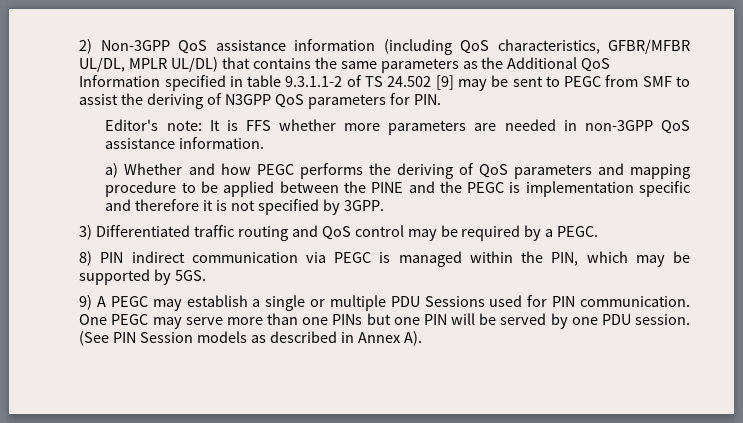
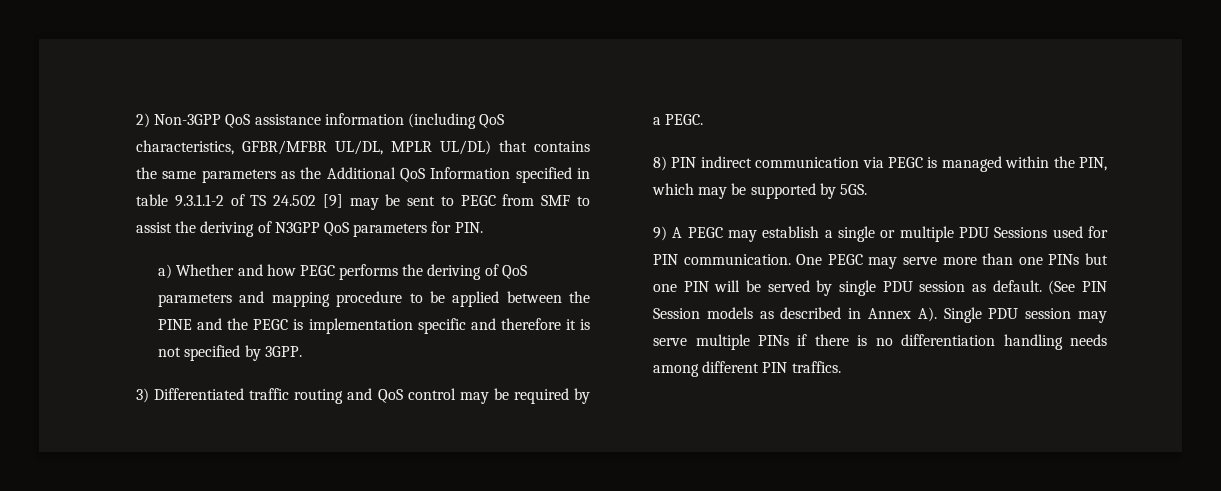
[105,119,690,135] [105,137,265,149] // Editor's note: It is FFS whether more parameters are needed in non-3GPP QoS assistance information. -> (483, 227) none
[571,314,691,325] one PDU session. -> [839,280,1042,296] single PDU session as default.
(422, 338) none -> [943,307,1107,323] [653,334,1107,350] [653,361,841,377] Single PDU session may serve multiple PINs if there is no differentiation handling needs among different PIN traffics.

